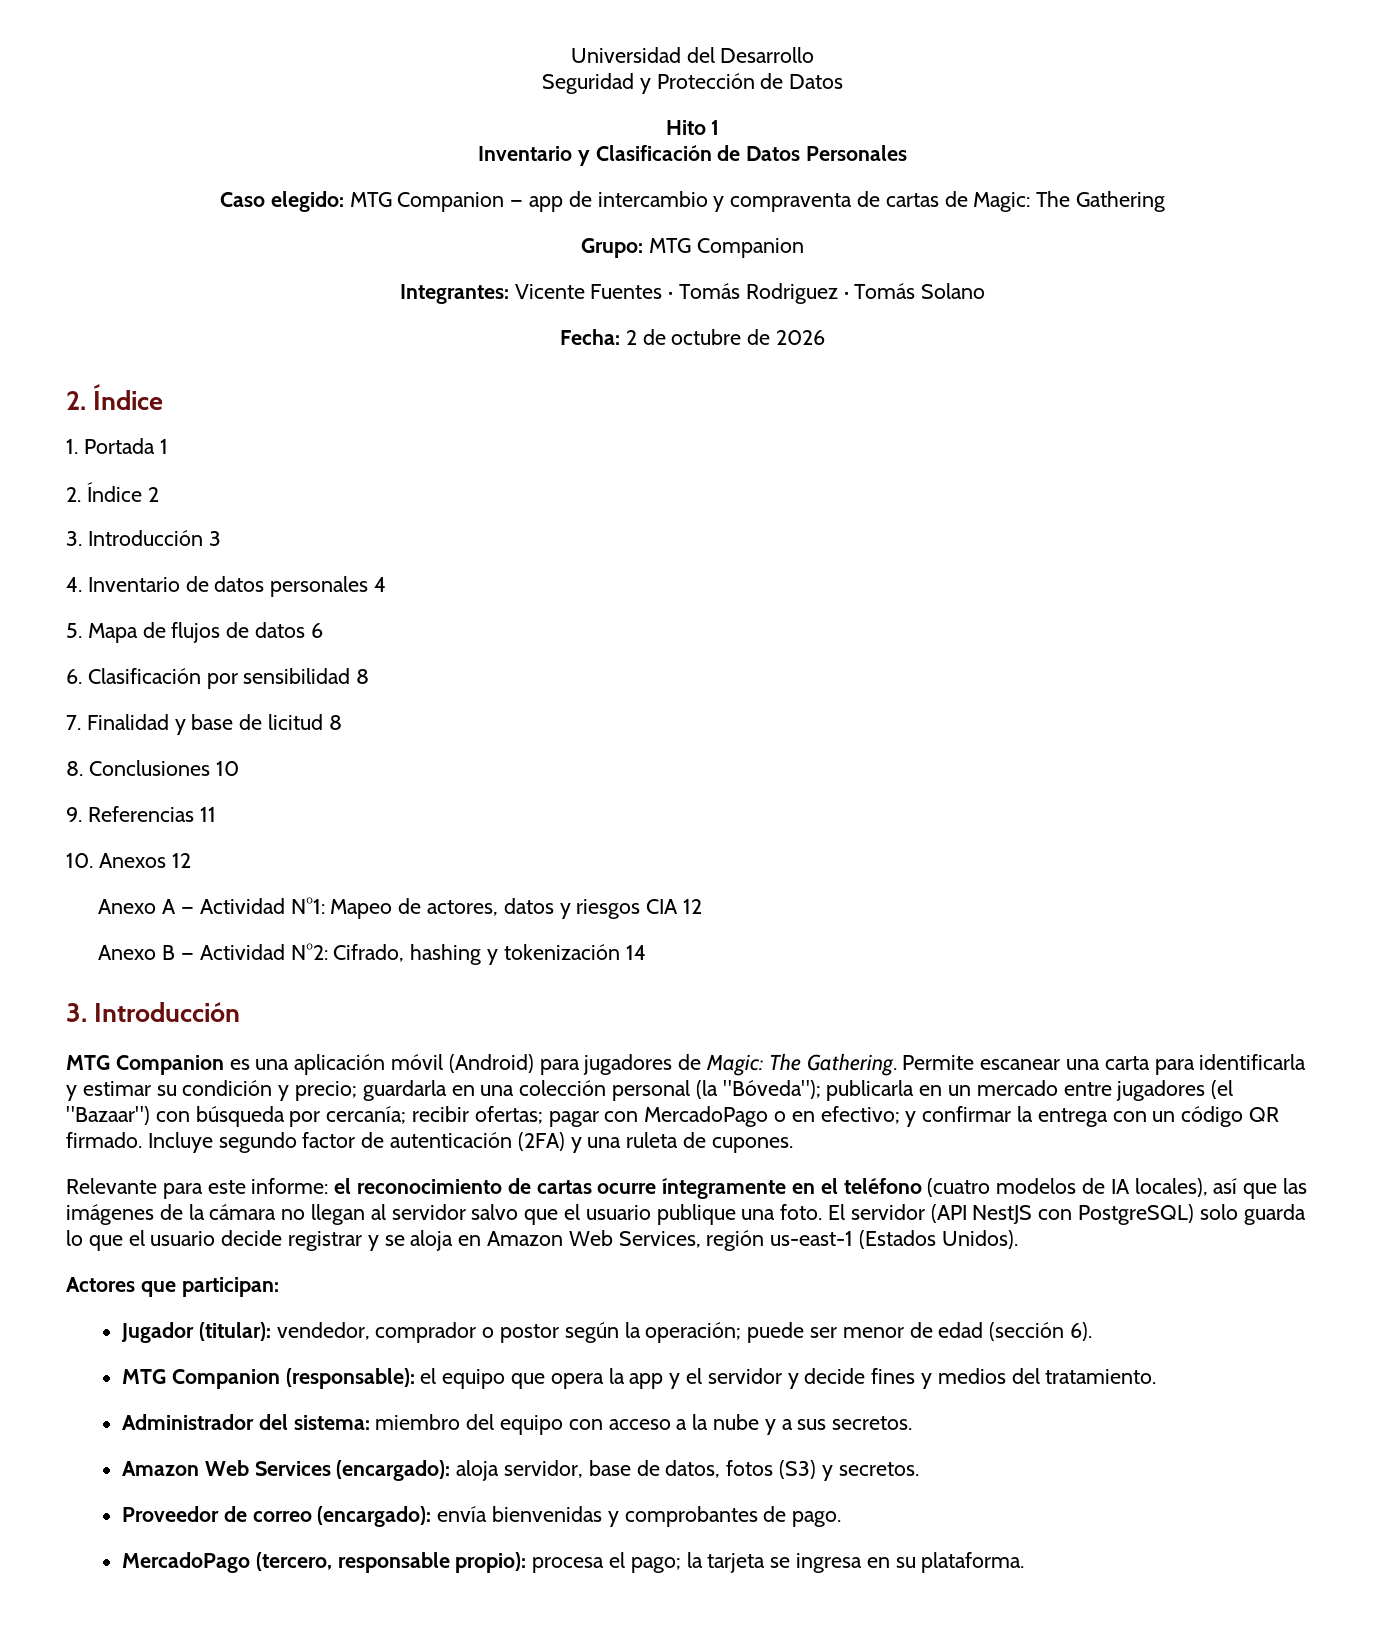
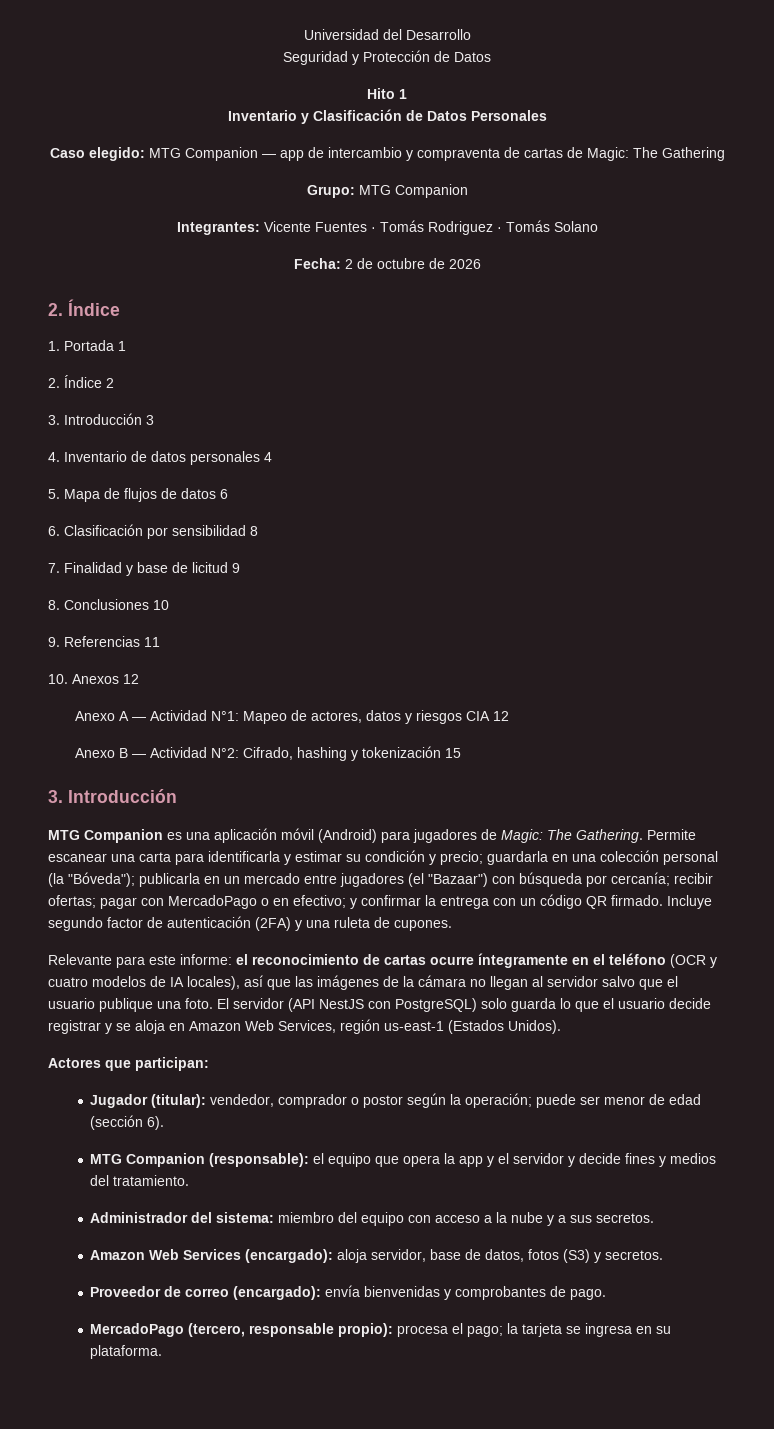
[328,715,342,730] 8 -> [232,563,240,573] 9
[625,945,646,960] 14 -> [444,748,461,758] 15
[927,1178,991,1197] (cuatro -> [670,954,717,968] [48,977,88,987] (OCR y cuatro

